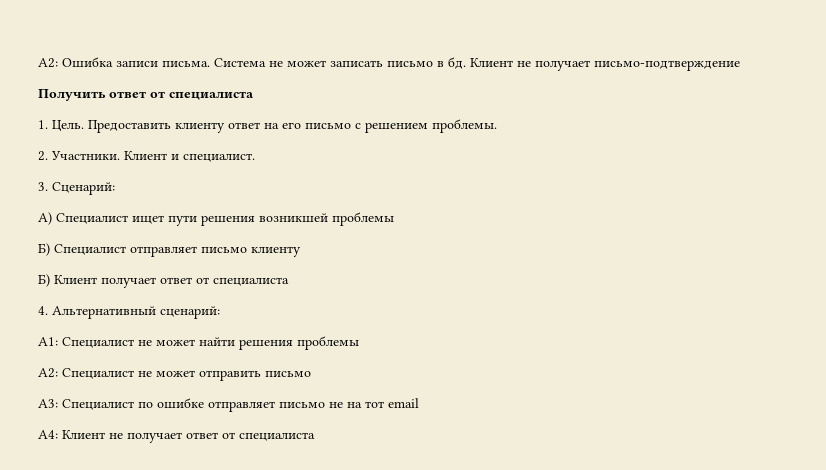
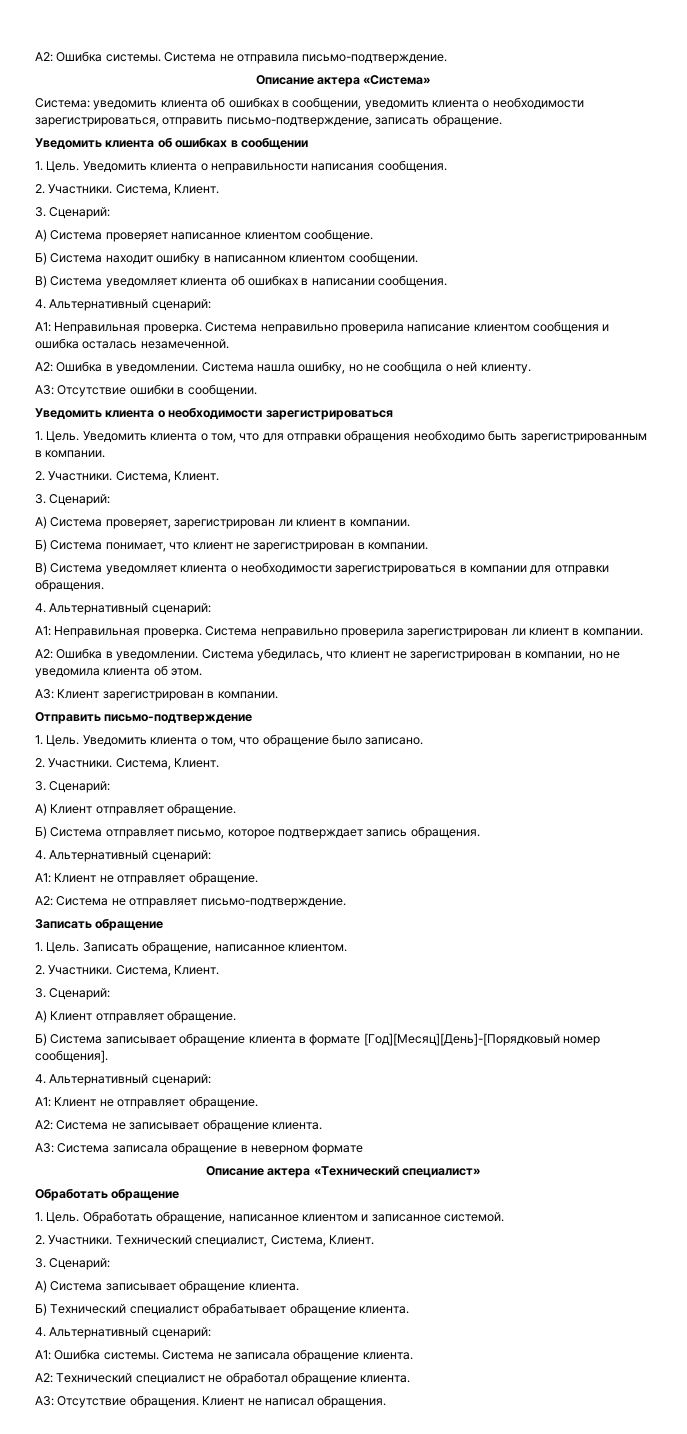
[38,57,740,71] [38,89,254,101] [38,119,497,133] [38,151,255,162] [38,182,115,195] [38,212,394,226] [38,243,301,257] [38,274,289,288] [38,306,220,319] [38,336,359,350] [38,368,311,381] [38,398,419,412] [38,430,315,443] А2: Ошибка записи письма. Система не может записать письмо в бд. Клиент не получает письмо-подтверждение // Получить ответ от специалиста // 1. Цель. Предоставить клиенту ответ на его письмо с решением проблемы. // 2. Участники. Клиент и специалист. // 3. Сценарий: // А) Специалист ищет пути решения возникшей проблемы // Б) Специалист отправляет письмо клиенту // Б) Клиент получает ответ от специалиста // 4. Альтернативный сценарий: // А1: Специалист не может найти решения проблемы // А2: Специалист не может отправить письмо // А3: Специалист по ошибке отправляет письмо не на тот email // А4: Клиент не получает ответ от специалиста -> [35,51,448,64] [255,75,432,87] [35,97,584,110] [35,114,502,127] [35,137,308,149] [35,160,447,173] [35,184,220,196] [35,207,111,219] [35,229,373,242] [35,252,418,265] [35,275,447,288] [35,299,211,311] [35,321,610,334] [35,338,229,349] [35,361,531,374] [35,384,257,397] [35,407,393,420] [35,430,647,443] [35,450,106,458] [35,471,220,483] [35,494,111,506] [35,516,410,529] [35,539,428,552] [35,562,609,575] [35,579,104,592] [35,603,211,615] [35,626,643,638] [35,648,620,661] [35,665,203,678] [35,689,278,701] [35,712,253,724] [35,734,424,747] [35,758,220,770] [35,781,111,793] [35,803,237,816] [35,826,480,839] [35,850,211,862] [35,872,258,885] [35,896,346,908] [35,918,164,931] [35,941,347,954] [35,965,220,977] [35,988,111,1000] [35,1010,237,1023] [35,1033,600,1046] [35,1050,108,1063] [35,1074,211,1086] [35,1096,258,1109] [35,1119,322,1132] [35,1142,364,1155] [205,1166,482,1178] [35,1188,180,1201] [35,1211,504,1224] [35,1235,374,1247] [35,1258,111,1270] [35,1280,299,1293] [35,1303,409,1316] [35,1327,211,1339] [35,1349,413,1362] [35,1372,411,1385] [35,1395,387,1408] А2: Ошибка системы. Система не отправила письмо-подтверждение. // Описание актера «Система» // Система: уведомить клиента об ошибках в сообщении, уведомить клиента о необходимости зарегистрироваться, отправить письмо-подтверждение, записать обращение. // Уведомить клиента об ошибках в сообщении // 1. Цель. Уведомить клиента о неправильности написания сообщения. // 2. Участники. Система, Клиент. // 3. Сценарий: // А) Система проверяет написанное клиентом сообщение. // Б) Система находит ошибку в написанном клиентом сообщении. // В) Система уведомляет клиента об ошибках в написании сообщения. // 4. Альтернативный сценарий: // А1: Неправильная проверка. Система неправильно проверила написание клиентом сообщения и ошибка осталась незамеченной. // А2: Ошибка в уведомлении. Система нашла ошибку, но не сообщила о ней клиенту. // А3: Отсутствие ошибки в сообщении. // Уведомить клиента о необходимости зарегистрироваться // 1. Цель. Уведомить клиента о том, что для отправки обращения необходимо быть зарегистрированным в компании. // 2. Участники. Система, Клиент. // 3. Сценарий: // А) Система проверяет, зарегистрирован ли клиент в компании. // Б) Система понимает, что клиент не зарегистрирован в компании. // В) Система уведомляет клиента о необходимости зарегистрироваться в компании для отправки обращения. // 4. Альтернативный сценарий: // А1: Неправильная проверка. Система неправильно проверила зарегистрирован ли клиент в компании. // А2: Ошибка в уведомлении. Система убедилась, что клиент не зарегистрирован в компании, но не уведомила клиента об этом. // А3: Клиент зарегистрирован в компании. // Отправить письмо-подтверждение // 1. Цель. Уведомить клиента о том, что обращение было записано. // 2. Участники. Система, Клиент. // 3. Сценарий: // А) Клиент отправляет обращение. // Б) Система отправляет письмо, которое подтверждает запись обращения. // 4. Альтернативный сценарий: // А1: Клиент не отправляет обращение. // А2: Система не отправляет письмо-подтверждение. // Записать обращение // 1. Цель. Записать обращение, написанное клиентом. // 2. Участники. Система, Клиент. // 3. Сценарий: // А) Клиент отправляет обращение. // Б) Система записывает обращение клиента в формате [Год][Месяц][День]-[Порядковый номер сообщения]. // 4. Альтернативный сценарий: // А1: Клиент не отправляет обращение. // А2: Система не записывает обращение клиента. // А3: Система записала обращение в неверном формате // Описание актера «Технический специалист» // Обработать обращение // 1. Цель. Обработать обращение, написанное клиентом и записанное системой. // 2. Участники. Технический специалист, Система, Клиент. // 3. Сценарий: // А) Система записывает обращение клиента. // Б) Технический специалист обрабатывает обращение клиента. // 4. Альтернативный сценарий: // А1: Ошибка системы. Система не записала обращение клиента. // А2: Технический специалист не обработал обращение клиента. // А3: Отсутствие обращения. Клиент не написал обращения.

